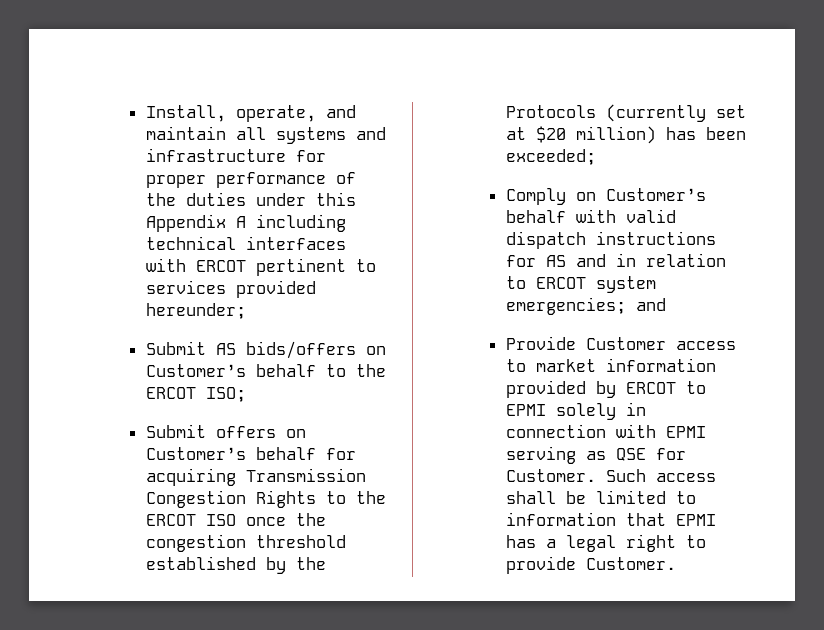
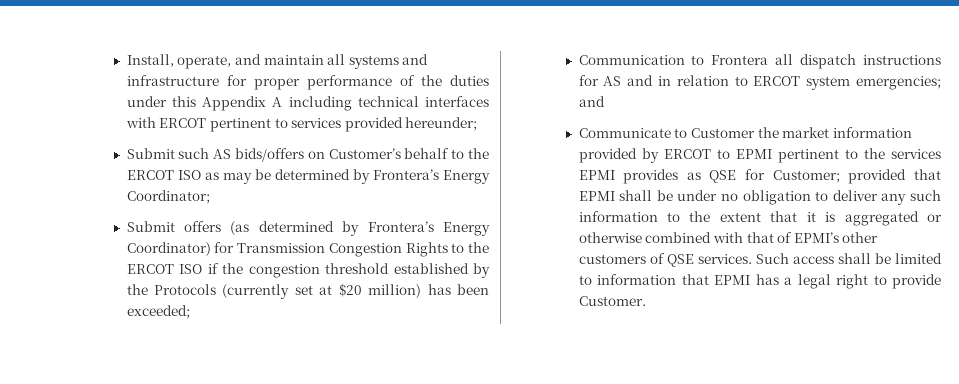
(206, 348) none -> [178,148,210,159] such
[205,387,246,402] [145,424,306,438] [145,447,356,460] [145,468,236,486] ISO; // Submit offers on Customer’s behalf for acquiring -> [177,169,490,184] [126,190,210,204] [126,221,490,236] [126,242,235,256] ISO as may be determined by Frontera’s Energy Coordinator; // Submit offers (as determined by Frontera’s Energy Coordinator) for
[245,517,286,526] once -> [207,263,219,274] if
[505,188,706,205] [505,209,676,223] Comply on Customer’s behalf with valid -> [578,54,794,65] Communication to Frontera all
[505,336,736,350] [505,359,526,372] Provide Customer access to -> [578,127,779,138] Communicate to Customer the
[555,402,646,420] [505,424,706,438] [505,446,686,464] [505,469,596,482] solely in connection with EPMI serving as QSE for Customer. -> [777,148,941,163] [578,169,941,184] [578,190,941,205] [578,211,942,226] [578,232,879,243] [578,253,752,267] pertinent to the services EPMI provides as QSE for Customer; provided that EPMI shall be under no obligation to deliver any such information to the extent that it is aggregated or otherwise combined with that of EPMI’s other customers of QSE services.

